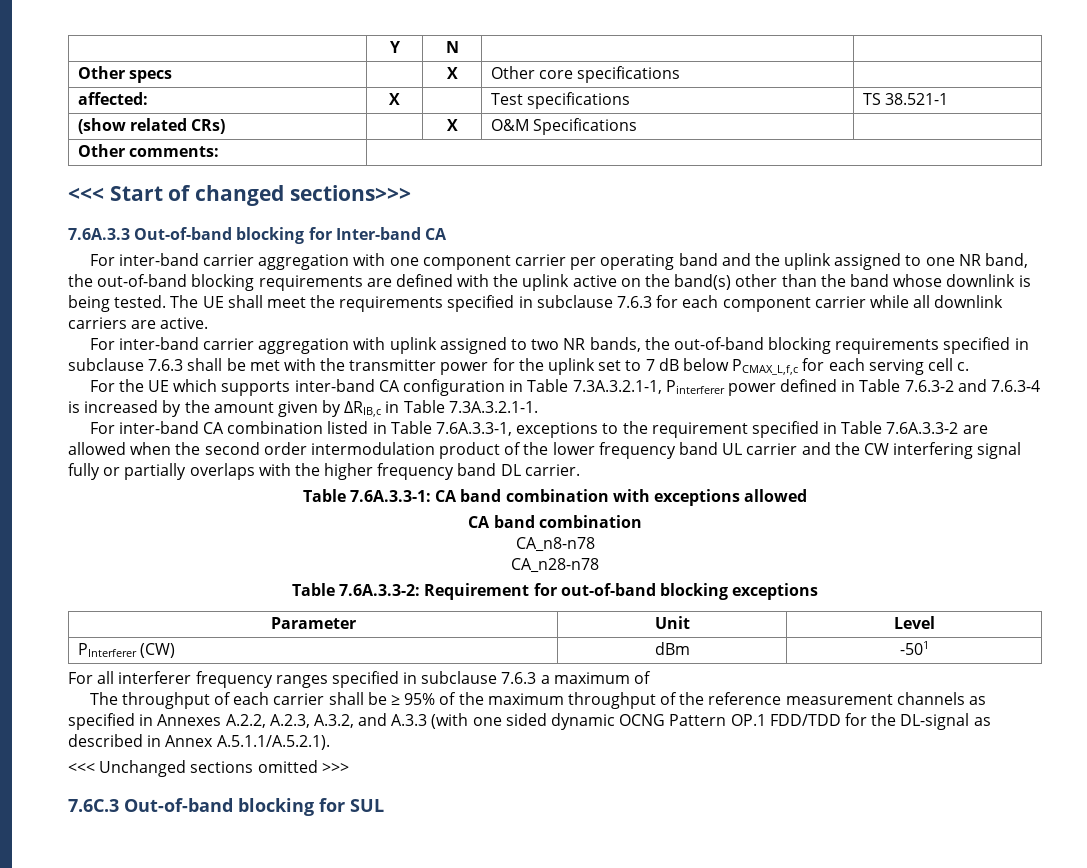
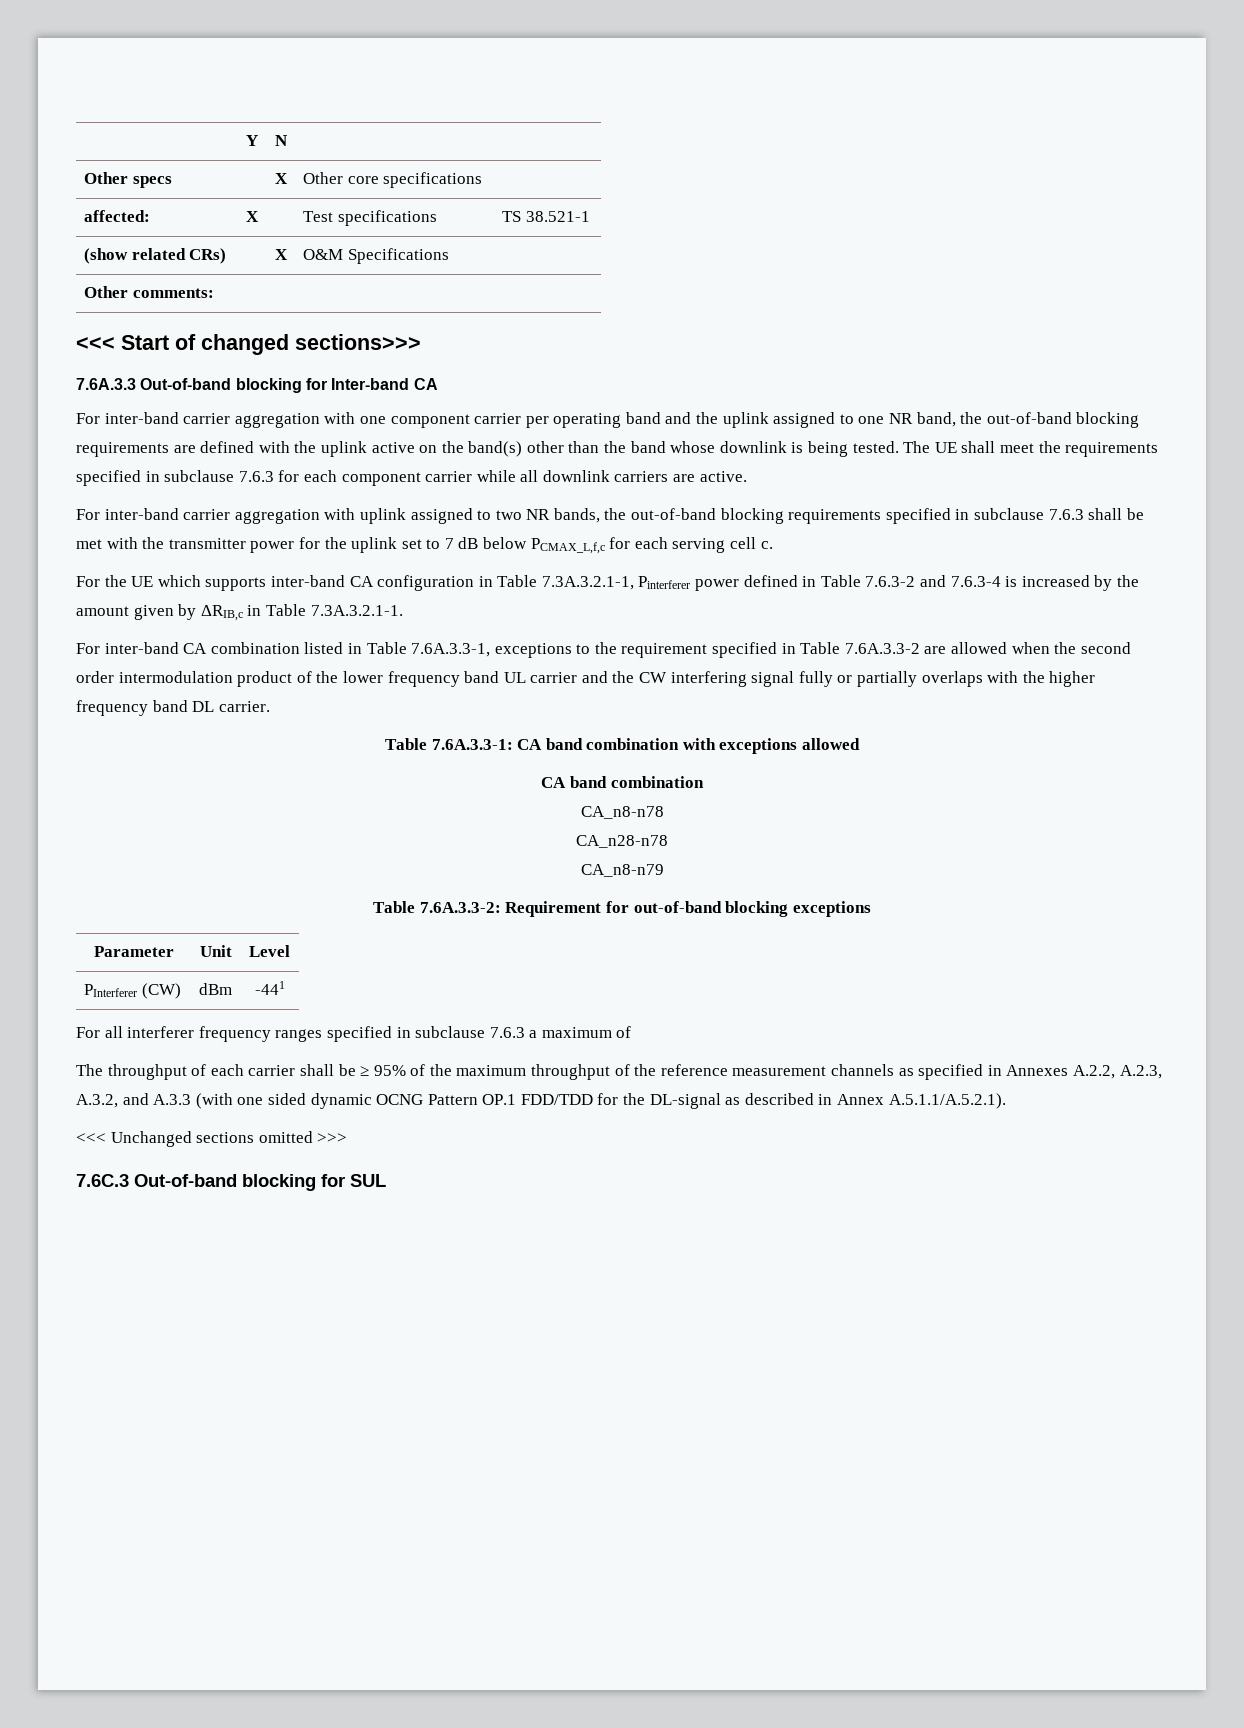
(599, 565) none -> [580,864,664,877] // CA_n8-n79
[899,641,929,655] -501 -> [254,981,285,995] -441

